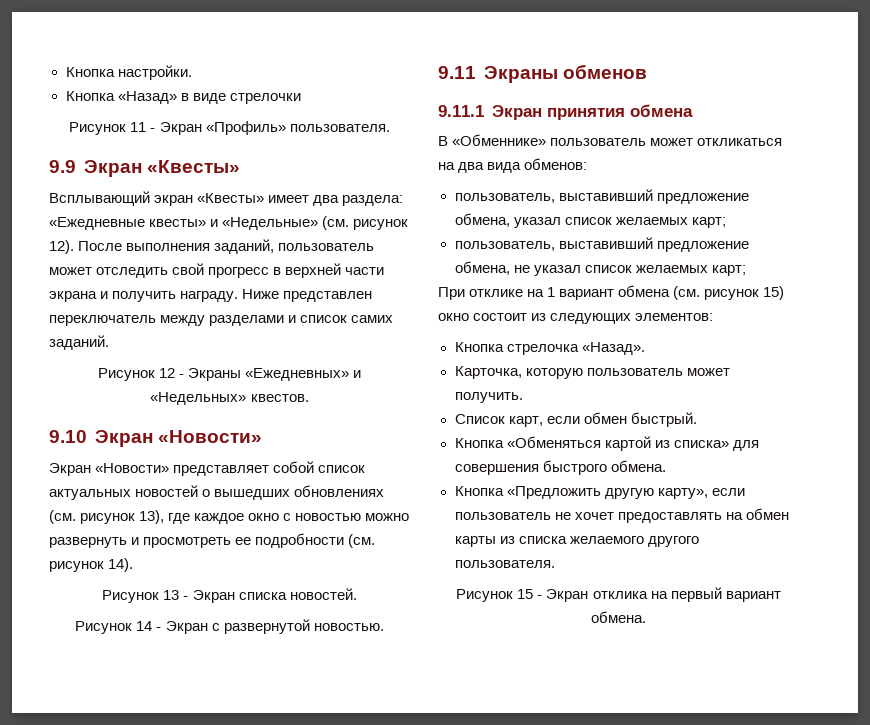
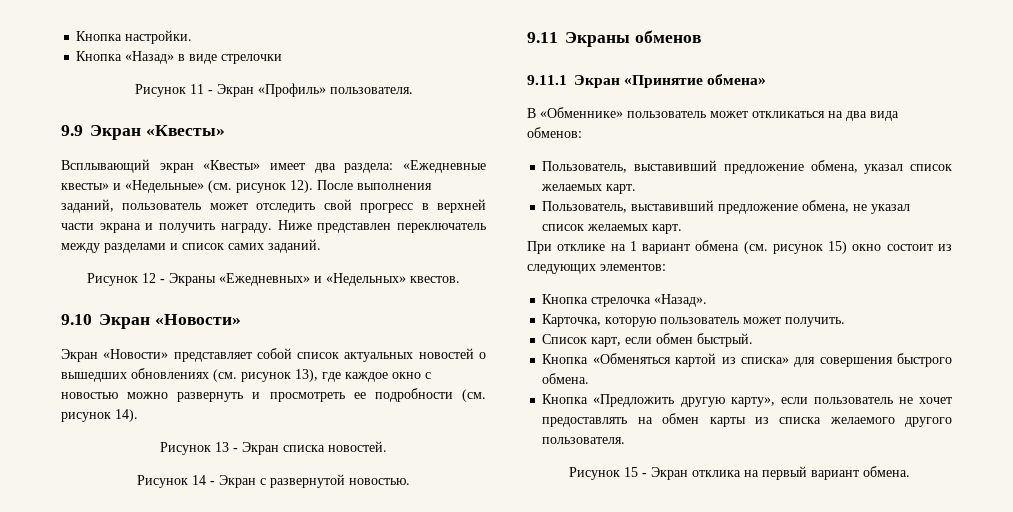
[546,104,693,120] принятия обмена -> [624,74,767,88] «Принятие обмена»
[454,193,555,203] пользователь, -> [542,161,628,173] Пользователь,
[691,217,726,228] [454,241,555,251] карт; // пользователь, -> [606,184,637,194] [542,201,628,213] карт. // Пользователь,
[711,265,746,276] карт; -> [652,224,683,234] карт.

